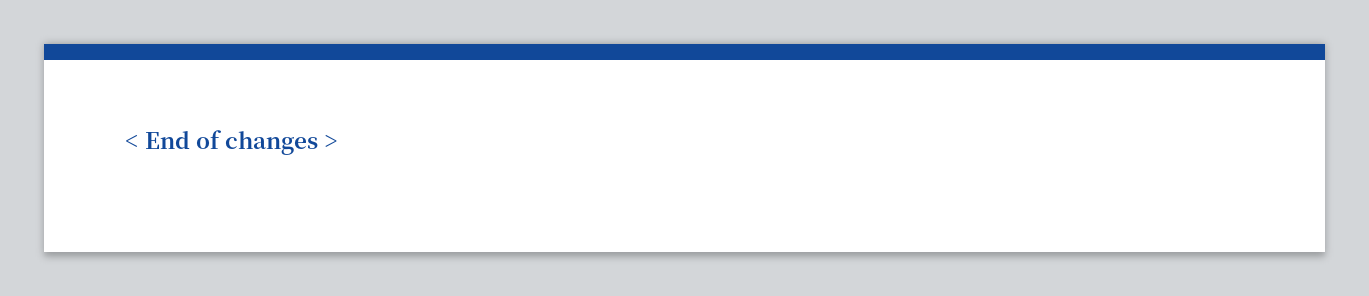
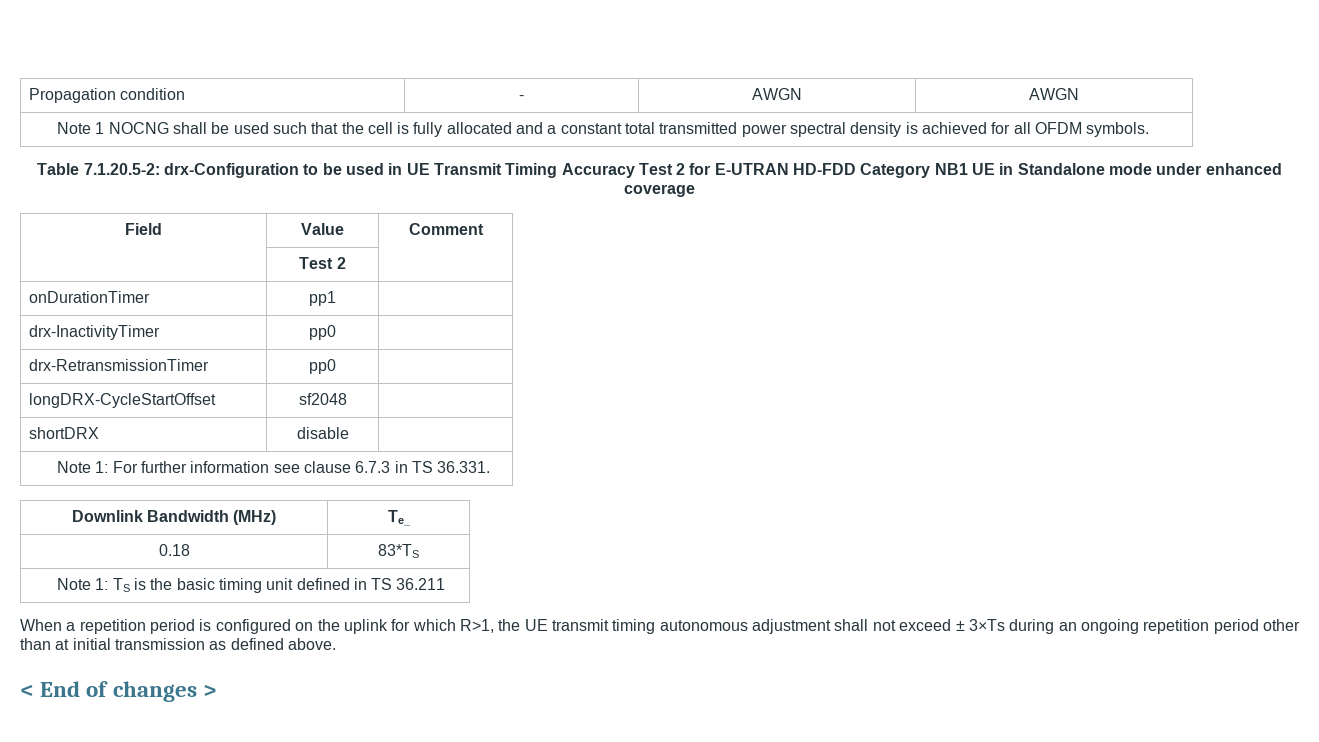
(125, 141) none -> [28,88,186,103] [519,95,524,100] [752,88,802,100] [1029,88,1079,100] [56,122,1150,137] [37,163,1282,178] [624,184,695,197] [125,223,162,235] [301,223,344,235] [408,223,484,235] [299,257,346,269] [28,291,150,303] [309,291,336,306] [28,325,160,340] [309,325,336,340] [28,359,209,371] [309,359,336,374] [28,393,216,408] [298,393,347,405] [28,427,99,439] [296,427,349,439] [56,461,491,473] [71,510,277,525] [387,510,411,526] [158,544,190,556] [378,544,419,558] [56,578,446,593] [20,619,1301,634] [20,638,336,650] Propagation condition | - | AWGN | AWGN // Note 1 NOCNG shall be used such that the cell is fully allocated and a constant total transmitted power spectral density is achieved for all OFDM symbols. // Table 7.1.20.5-2: drx-Configuration to be used in UE Transmit Timing Accuracy Test 2 for E-UTRAN HD-FDD Category NB1 UE in Standalone mode under enhanced coverage // Field | Value | Comment // | Test 2 | // onDurationTimer | pp1 | // drx-InactivityTimer | pp0 | // drx-RetransmissionTimer | pp0 | // longDRX-CycleStartOffset | sf2048 | // shortDRX | disable | // Note 1: For further information see clause 6.7.3 in TS 36.331. // Downlink Bandwidth (MHz) | Te_ // 0.18 | 83*TS // Note 1: TS is the basic timing unit defined in TS 36.211 // When a repetition period is configured on the uplink for which R>1, the UE transmit timing autonomous adjustment shall not exceed ± 3×Ts during an ongoing repetition period other than at initial transmission as defined above. //

